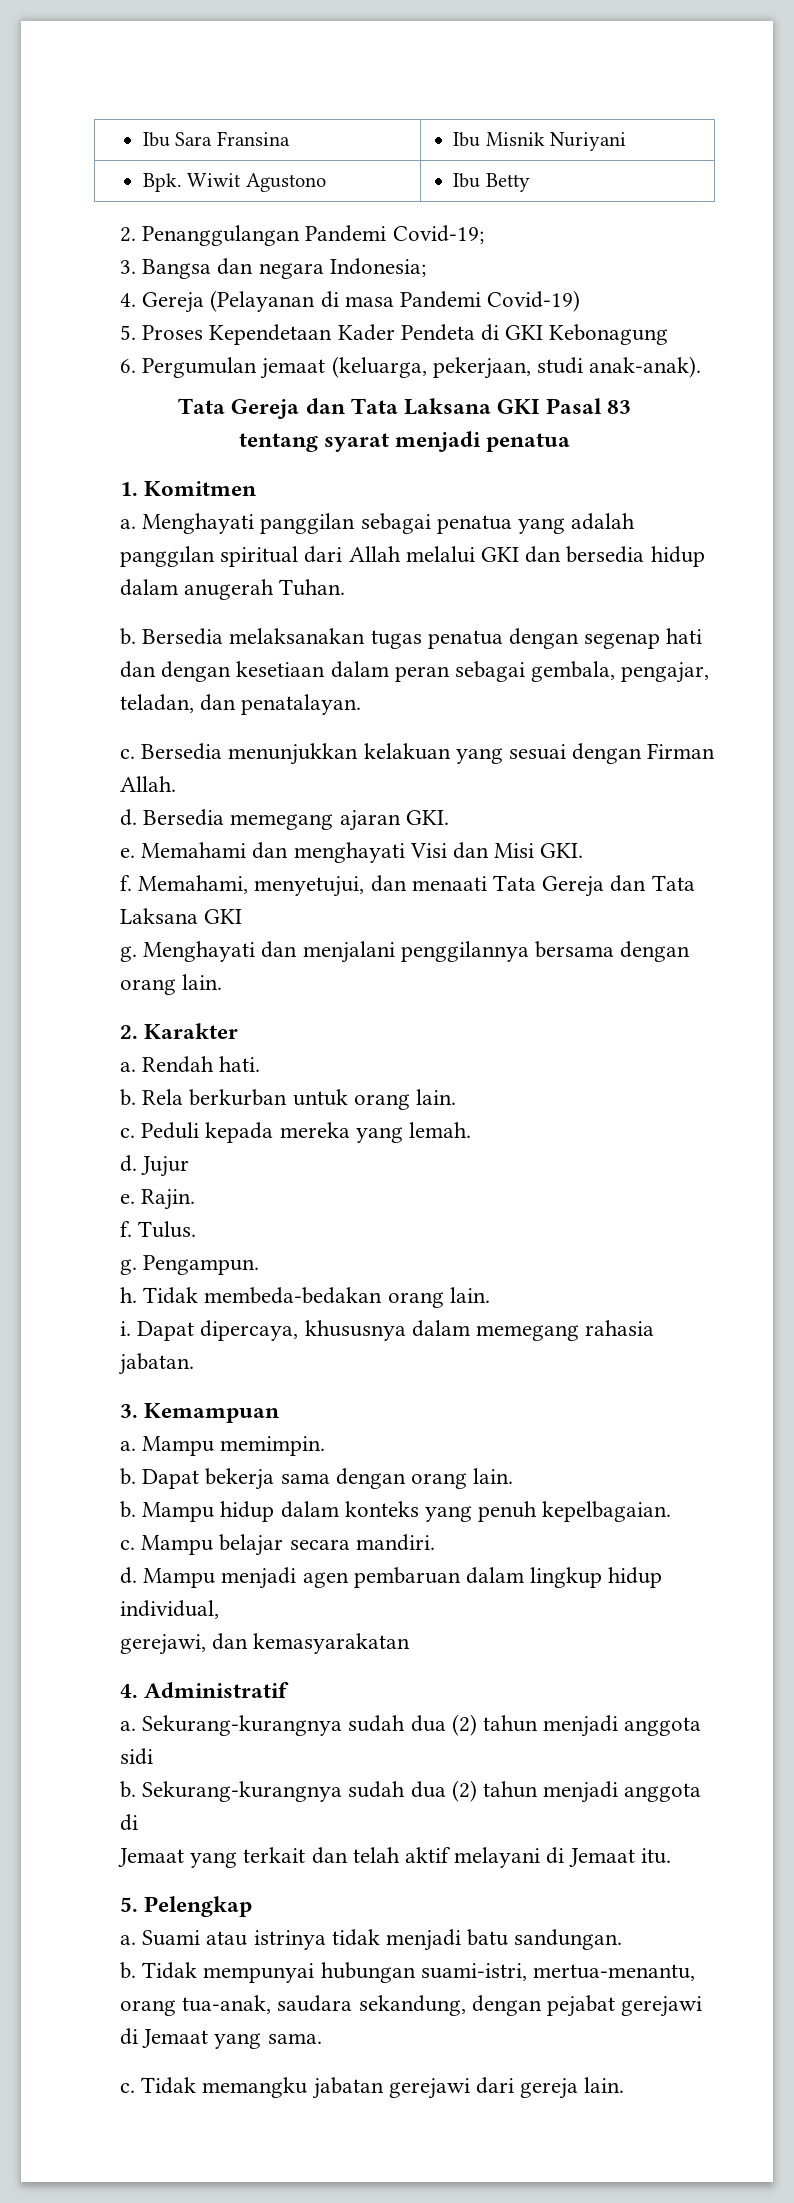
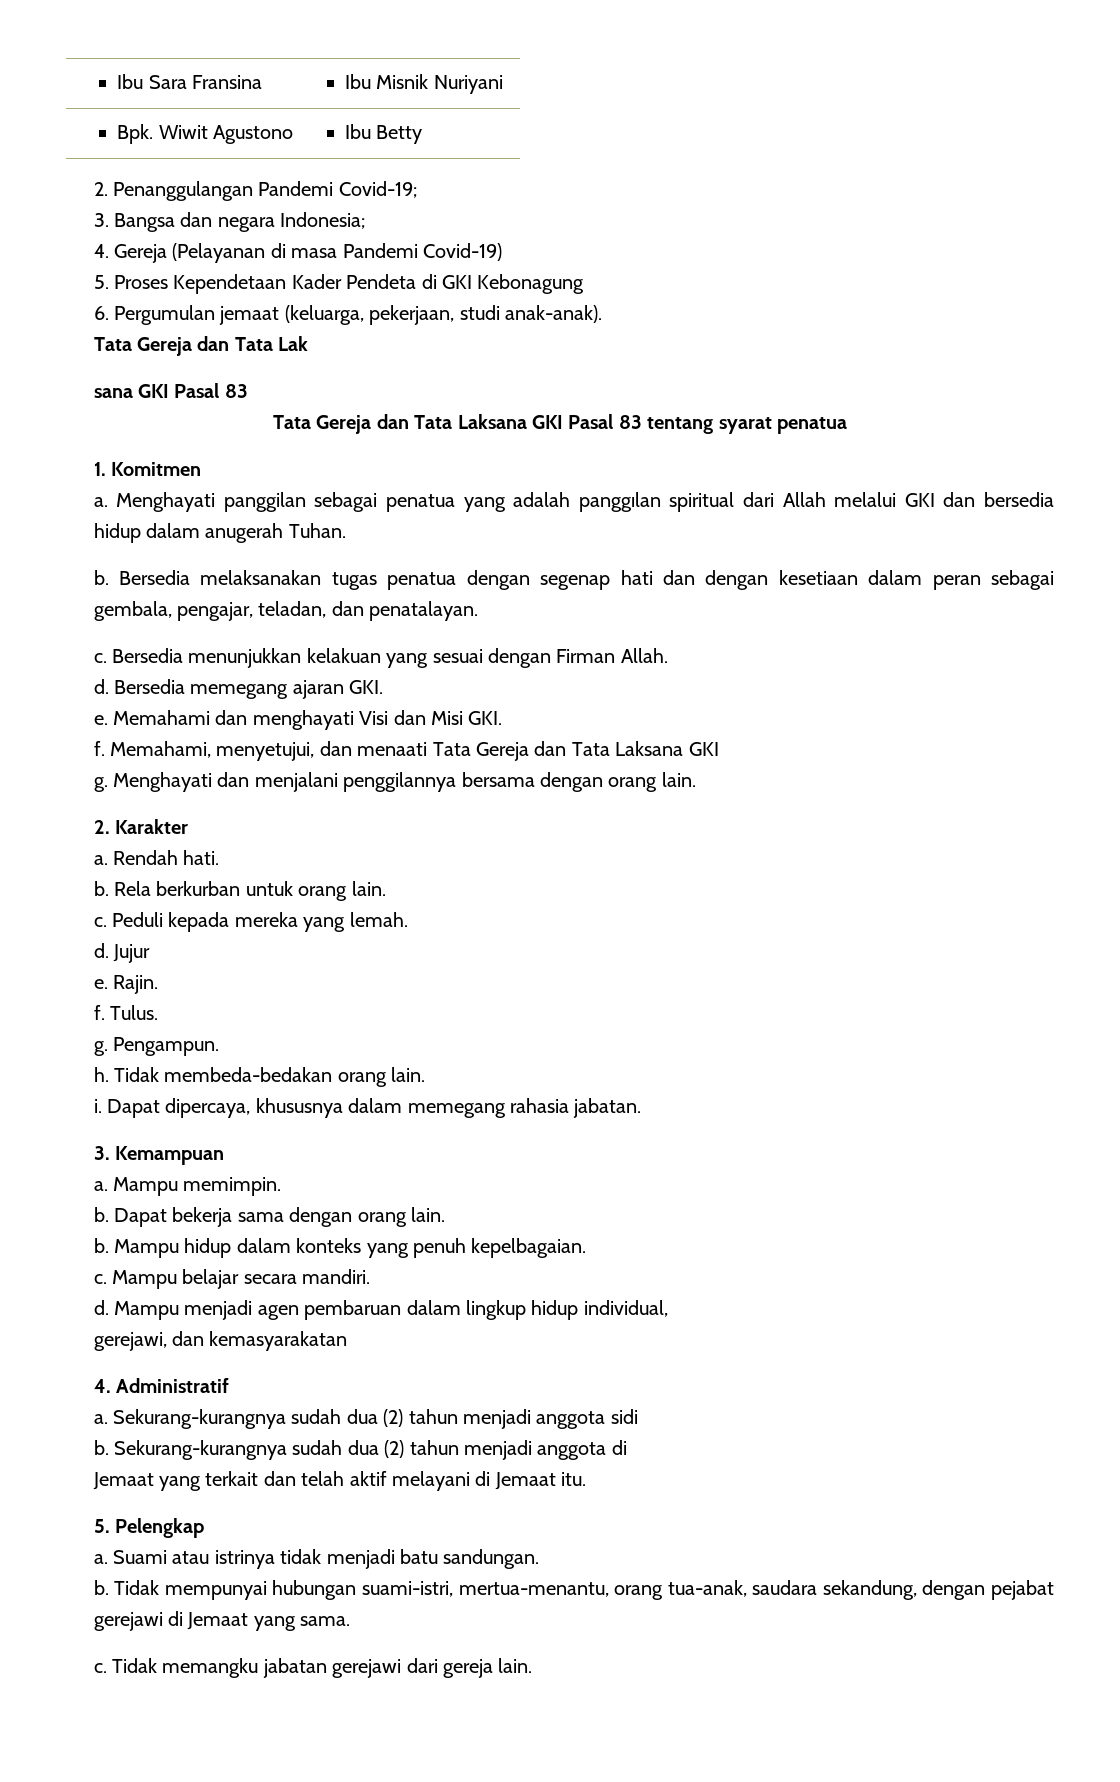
(702, 367) none -> [93,336,309,356] [93,383,248,398] // Tata Gereja dan Tata Lak // sana GKI Pasal 83
(631, 407) // -> (642, 422) none
[395,431,482,452] menjadi -> (772, 425) none

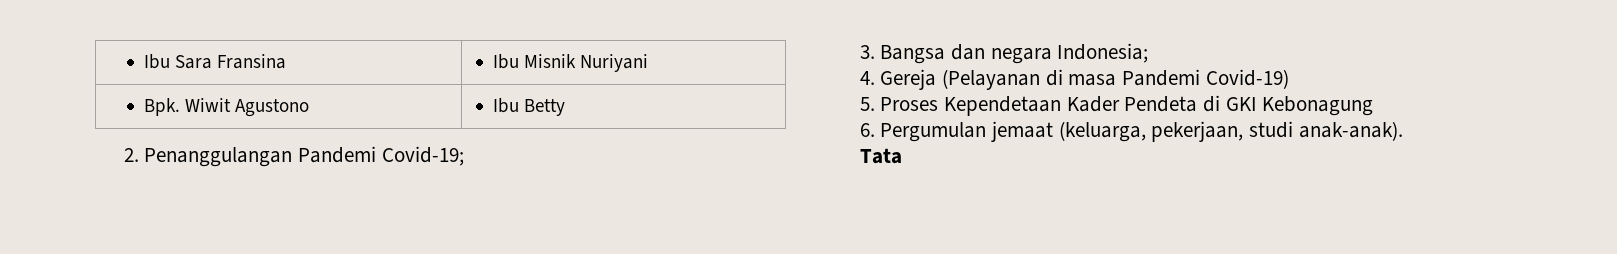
[137,336,309,356] [93,383,248,398] [273,414,847,434] [93,462,202,476] [93,492,1054,512] [93,523,346,543] [93,570,1054,590] [93,601,479,621] [93,648,668,668] [93,679,384,699] [93,710,503,730] [93,741,719,761] [93,772,696,792] [93,819,189,834] [93,850,220,865] [93,881,386,901] [93,912,408,932] [93,943,151,963] [93,975,159,994] [93,1005,159,1020] [93,1037,220,1056] [93,1067,426,1087] [93,1098,642,1118] [93,1146,225,1165] [93,1177,282,1196] [93,1207,446,1227] [93,1238,587,1258] [93,1269,371,1289] [93,1300,668,1320] [93,1331,348,1351] [93,1378,230,1393] [93,1409,638,1429] [93,1440,627,1460] [92,1471,587,1491] [93,1518,205,1538] [93,1549,540,1569] [93,1580,1054,1600] [93,1611,351,1631] [93,1658,533,1678] Gereja dan Tata Lak // sana GKI Pasal 83 // Tata Gereja dan Tata Laksana GKI Pasal 83 tentang syarat penatua // 1. Komitmen // a. Menghayati panggilan sebagai penatua yang adalah panggılan spiritual dari Allah melalui GKI dan bersedia hidup dalam anugerah Tuhan. // b. Bersedia melaksanakan tugas penatua dengan segenap hati dan dengan kesetiaan dalam peran sebagai gembala, pengajar, teladan, dan penatalayan. // c. Bersedia menunjukkan kelakuan yang sesuai dengan Firman Allah. // d. Bersedia memegang ajaran GKI. // e. Memahami dan menghayati Visi dan Misi GKI. // f. Memahami, menyetujui, dan menaati Tata Gereja dan Tata Laksana GKI // g. Menghayati dan menjalani penggilannya bersama dengan orang lain. // 2. Karakter // a. Rendah hati. // b. Rela berkurban untuk orang lain. // c. Peduli kepada mereka yang lemah. // d. Jujur // e. Rajin. // f. Tulus. // g. Pengampun. // h. Tidak membeda-bedakan orang lain. // i. Dapat dipercaya, khususnya dalam memegang rahasia jabatan. // 3. Kemampuan // a. Mampu memimpin. // b. Dapat bekerja sama dengan orang lain. // b. Mampu hidup dalam konteks yang penuh kepelbagaian. // c. Mampu belajar secara mandiri. // d. Mampu menjadi agen pembaruan dalam lingkup hidup individual, // gerejawi, dan kemasyarakatan // 4. Administratif // a. Sekurang-kurangnya sudah dua (2) tahun menjadi anggota sidi // b. Sekurang-kurangnya sudah dua (2) tahun menjadi anggota di // Jemaat yang terkait dan telah aktif melayani di Jemaat itu. // 5. Pelengkap // a. Suami atau istrinya tidak menjadi batu sandungan. // b. Tidak mempunyai hubungan suami-istri, mertua-menantu, orang tua-anak, saudara sekandung, dengan pejabat gerejawi di Jemaat yang sama. // c. Tidak memangku jabatan gerejawi dari gereja lain. -> (902, 156) none

